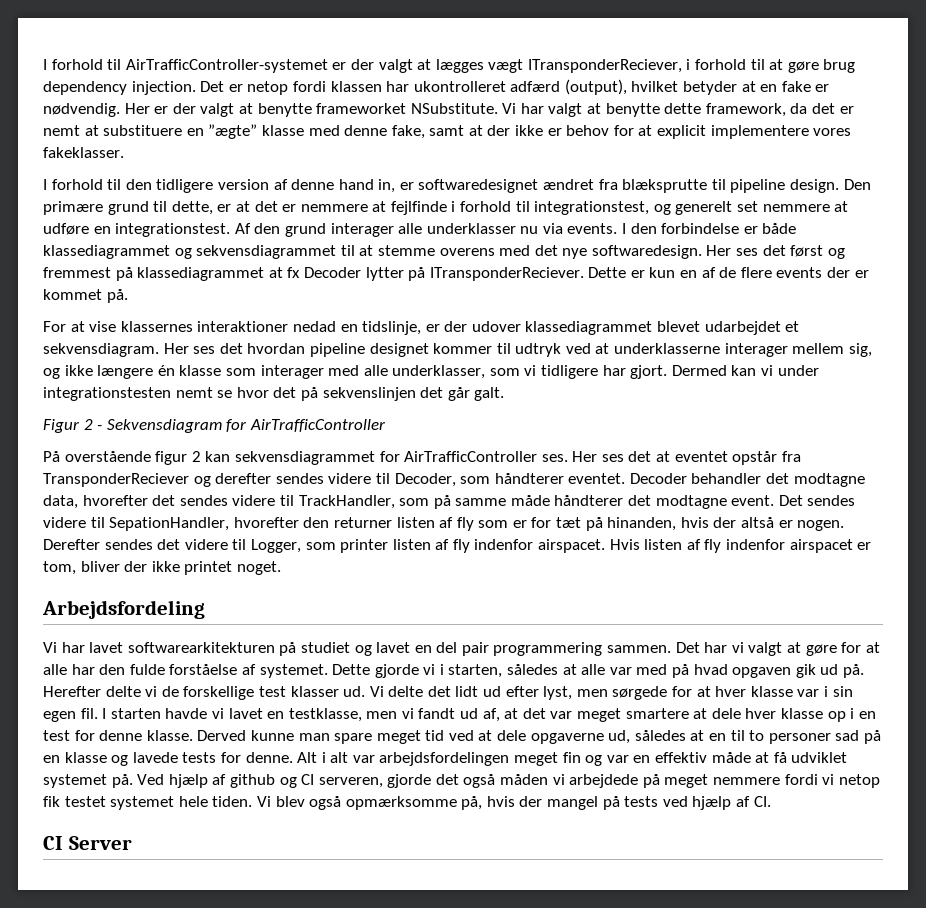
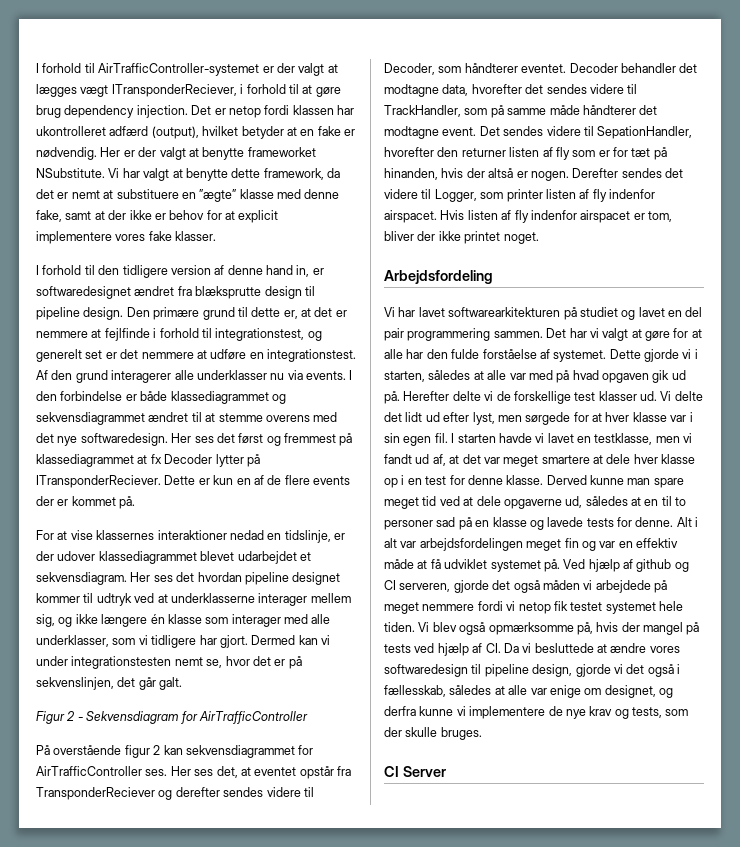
[43,147,124,158] fakeklasser. -> [148,231,217,241] fake klasser.
(708, 186) none -> [264,286,302,299] design
[171,201,232,215] dette, er -> [251,307,298,319] dette er,
(759, 206) none -> [105,349,139,359] er det
[330,223,394,237] interager -> [111,370,172,383] interagerer
(337, 252) none -> [148,412,189,422] ændret
[217,390,233,398] se -> [206,659,223,668] se,
[300,387,416,401] på sekvenslinjen -> [274,656,302,669] [36,677,114,690] er på sekvenslinjen,
[628,451,652,462] det -> [216,766,238,778] det,
(771, 801) none -> [503,643,680,653] [384,664,680,677] [384,685,673,698] [384,706,689,719] [384,727,482,740] Da vi besluttede at ændre vores softwaredesign til pipeline design, gjorde vi det også i fællesskab, således at alle var enige om designet, og derfra kunne vi implementere de nye krav og tests, som der skulle bruges.

